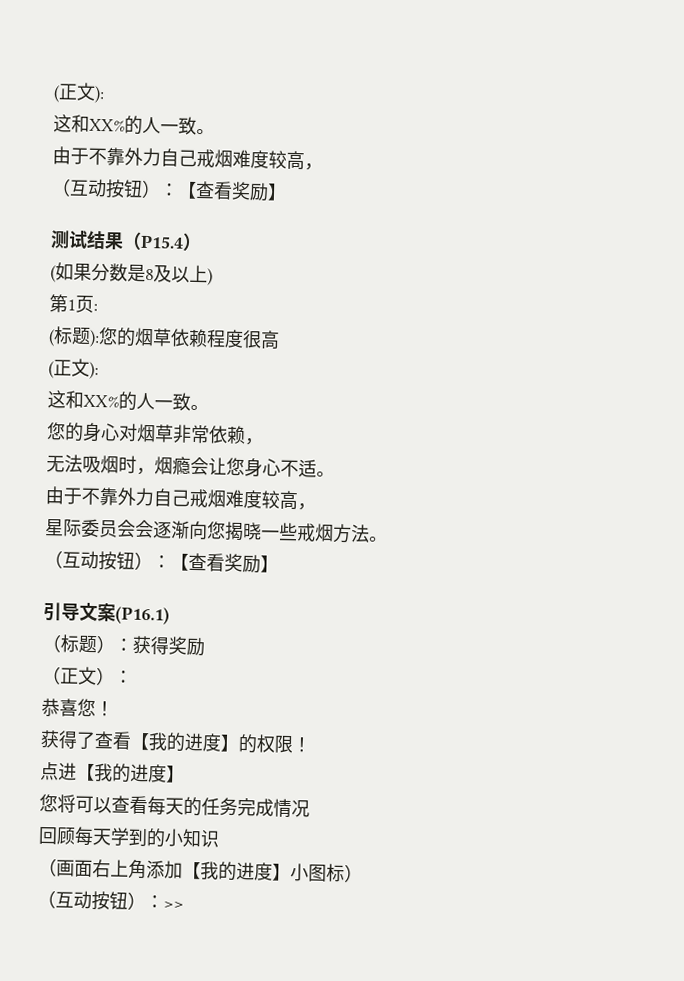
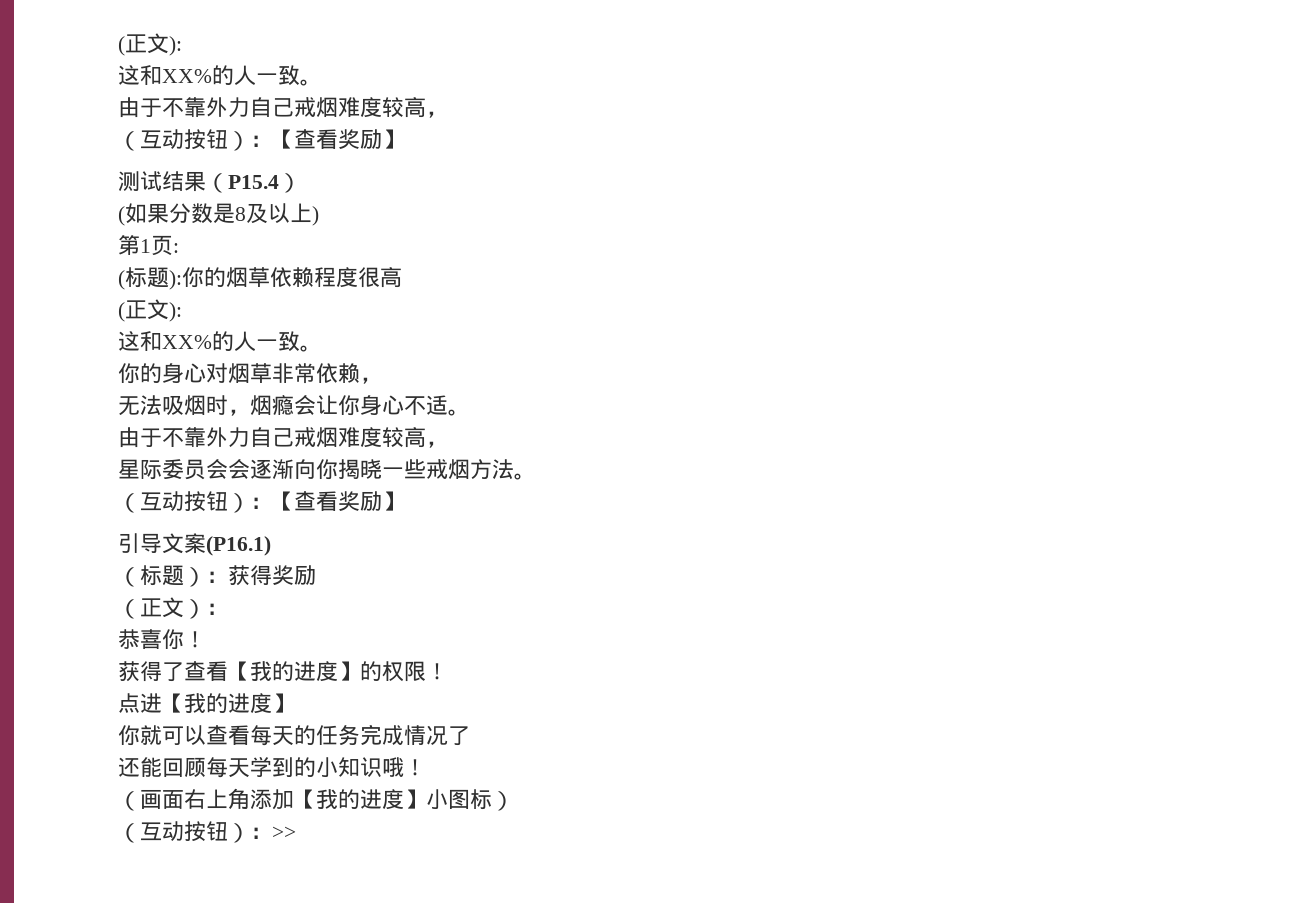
[98,327,118,346] 您 -> [182,267,204,288] 你
[46,422,66,441] 您 -> [118,363,140,384] 你
[226,457,245,477] 您 -> [338,395,360,416] 你
[206,521,226,540] 您 -> [316,459,338,480] 你
[77,698,96,718] 您 -> [162,629,184,650] 你
[39,793,76,813] 您将 -> [118,725,162,746] 你就
(310, 809) // -> [448,726,470,746] [118,757,162,777] 了 // 还能
(220, 838) none -> [382,757,426,777] 哦！

